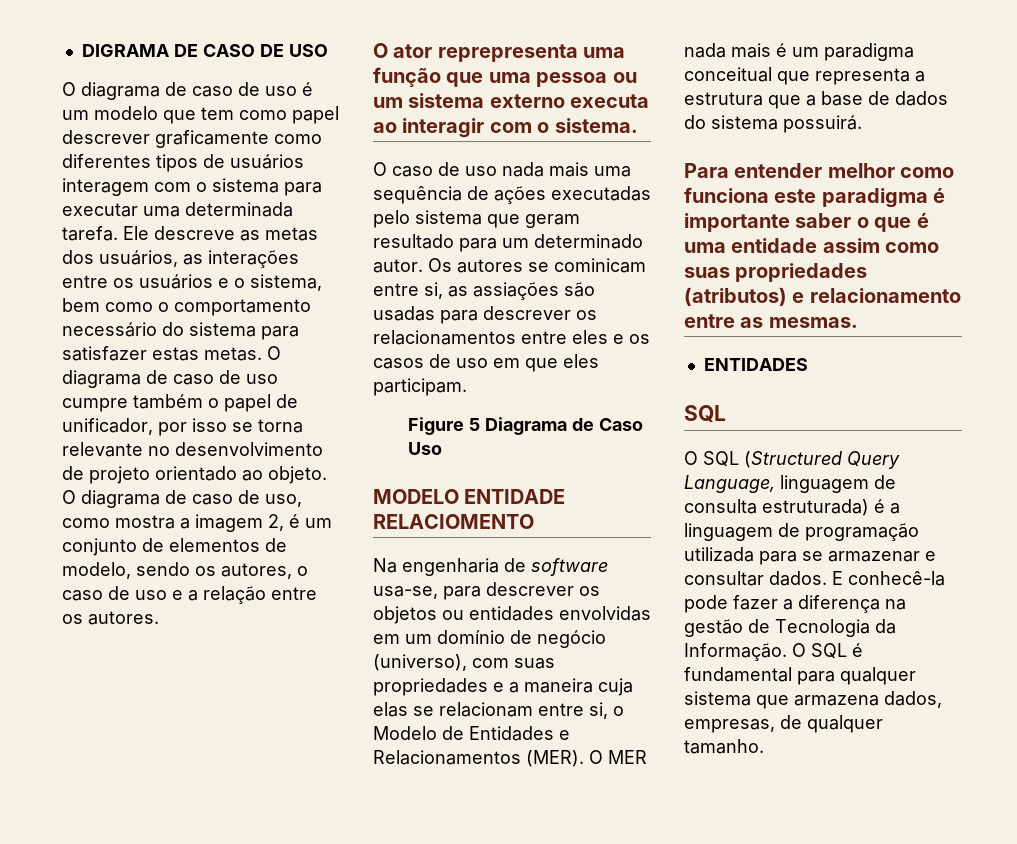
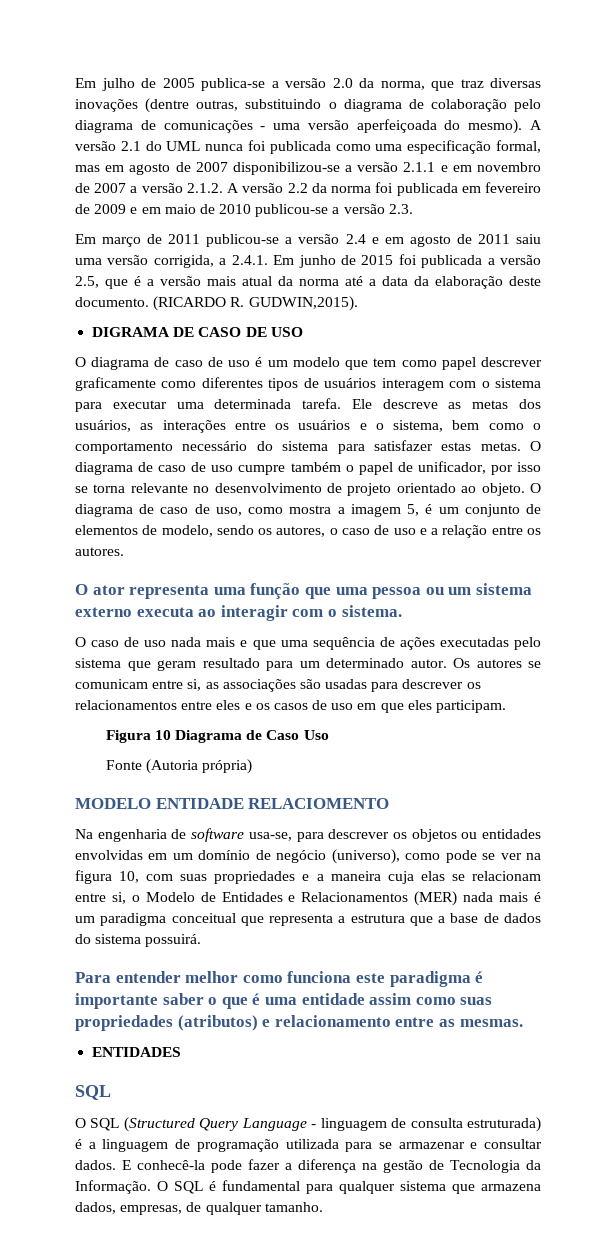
(81, 50) none -> [75,78,541,91] [75,98,541,113] [75,119,542,134] [75,140,541,154] [75,162,541,175] [75,182,541,196] [75,204,413,217] [75,234,542,247] [75,254,541,268] [75,276,541,289] [75,296,358,311] Em julho de 2005 publica-se a versão 2.0 da norma, que traz diversas inovações (dentre outras, substituindo o diagrama de colaboração pelo diagrama de comunicações - uma versão aperfeiçoada do mesmo). A versão 2.1 do UML nunca foi publicada como uma especificação formal, mas em agosto de 2007 disponibilizou-se a versão 2.1.1 e em novembro de 2007 a versão 2.1.2. A versão 2.2 da norma foi publicada em fevereiro de 2009 e em maio de 2010 publicou-se a versão 2.3. // Em março de 2011 publicou-se a versão 2.4 e em agosto de 2011 saiu uma versão corrigida, a 2.4.1. Em junho de 2015 foi publicada a versão 2.5, que é a versão mais atual da norma até a data da elaboração deste documento. (RICARDO R. GUDWIN,2015). //
[268,514,284,531] 2, -> [407,504,420,516] 5,
[437,44,578,62] reprepresenta -> [129,585,210,599] representa
(589, 169) none -> [240,640,276,650] e que
[554,258,646,273] cominicam -> [75,679,148,689] comunicam
[473,282,559,300] assiações -> [222,679,296,692] associações
[408,417,481,435] Figure 5 -> [105,730,171,743] Figura 10
(443, 448) none -> [105,759,252,774] // Fonte (Autoria própria)
(467, 662) none -> [405,850,541,863] [75,870,140,884] como pode se ver na figura 10,
[526,750,647,767] (MER). O MER -> [414,891,458,906] (MER)
[684,475,775,493] Language, -> [241,1118,317,1131] Language -

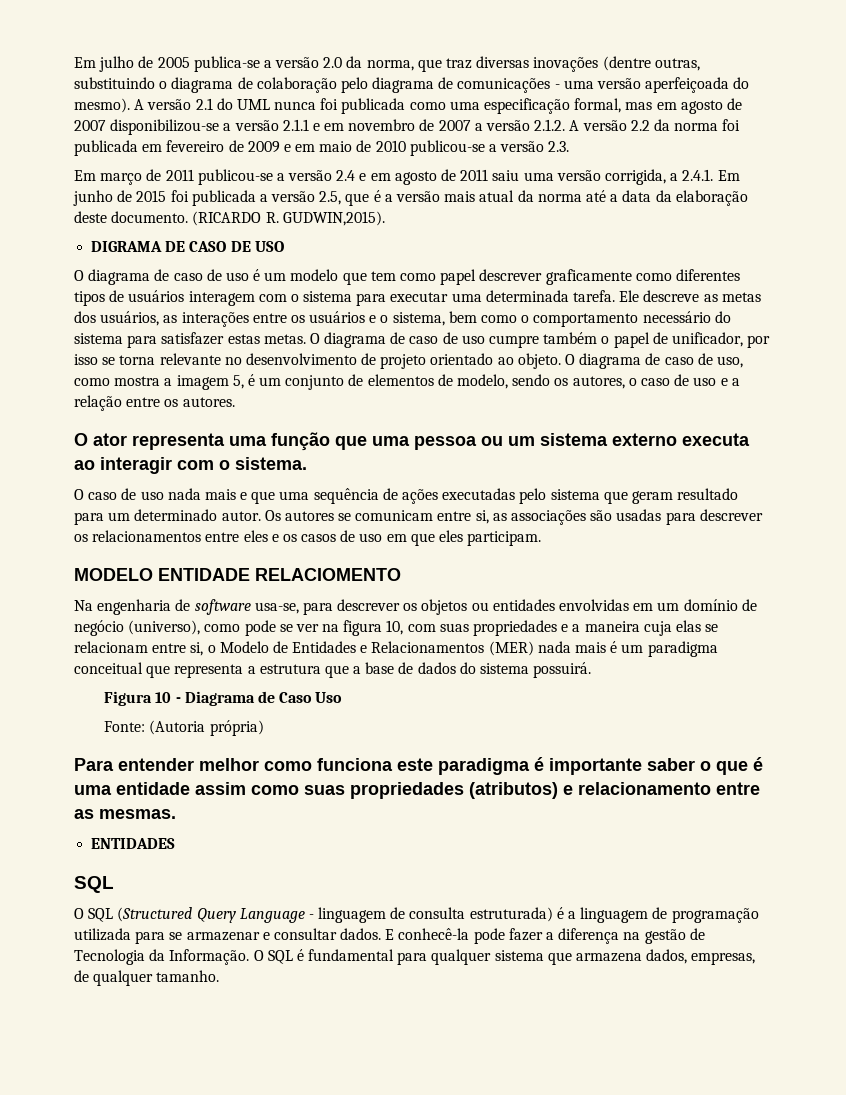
[105,730,329,743] [105,759,252,774] // Figura 10 Diagrama de Caso Uso // Fonte (Autoria própria) -> (542, 538) none
(202, 940) none -> [104,691,343,706] [104,720,264,736] // Figura 10 - Diagrama de Caso Uso // Fonte: (Autoria própria)

